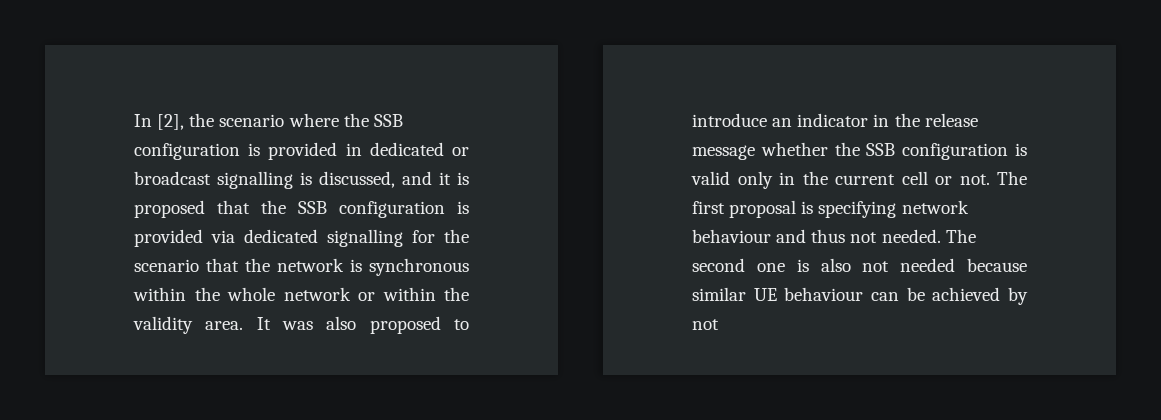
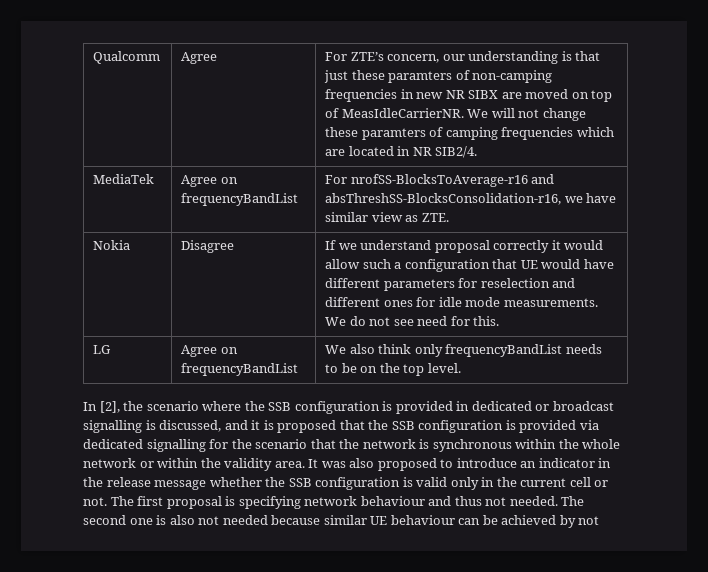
(134, 120) none -> [93,51,161,64] [181,52,218,64] [325,51,601,64] [324,70,553,83] [325,89,613,102] [325,108,586,121] [325,127,614,140] [325,146,478,158] [93,174,155,184] [181,175,238,187] [181,193,299,206] [325,174,555,187] [325,193,617,205] [325,212,449,222] [93,240,131,250] [181,240,235,253] [325,240,604,253] [325,259,614,272] [325,278,576,291] [325,297,598,307] [325,316,500,326] [93,345,112,354] [181,345,238,357] [181,363,299,376] [325,344,602,357] [325,363,461,376] Qualcomm | Agree | For ZTE’s concern, our understanding is that just these paramters of non-camping frequencies in new NR SIBX are moved on top of MeasIdleCarrierNR. We will not change these paramters of camping frequencies which are located in NR SIB2/4. // MediaTek | Agree on frequencyBandList | For nrofSS-BlocksToAverage-r16 and absThreshSS-BlocksConsolidation-r16, we have similar view as ZTE. // Nokia | Disagree | If we understand proposal correctly it would allow such a configuration that UE would have different parameters for reselection and different ones for idle mode measurements. We do not see need for this. // LG | Agree on frequencyBandList | We also think only frequencyBandList needs to be on the top level. //

